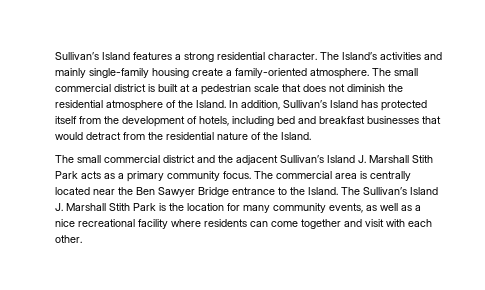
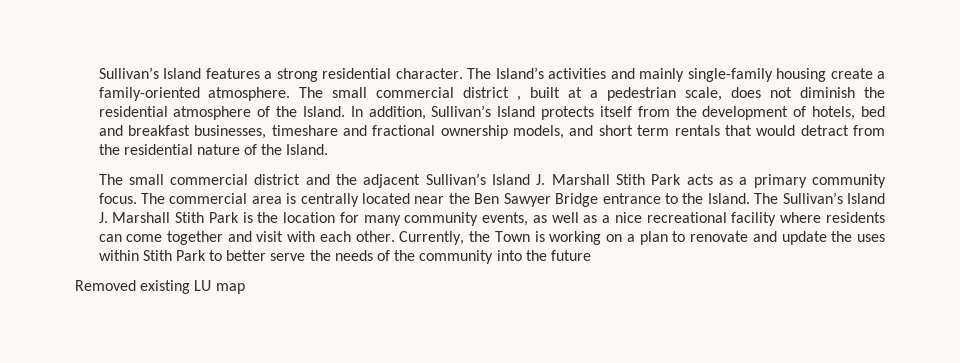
[147,84,155,92] is -> [517,96,522,101] ,
[253,84,301,92] scale that -> [685,87,723,101] scale,
[360,100,427,111] has protected -> [541,106,595,120] protects
[231,116,274,126] including -> (856, 113) none
[366,116,419,124] businesses -> [194,125,720,139] businesses, timeshare and fractional ownership models, and short term rentals
(82, 239) none -> [399,231,886,245] [98,250,591,264] [75,280,245,294] Currently, the Town is working on a plan to renovate and update the uses within Stith Park to better serve the needs of the community into the future // Removed existing LU map

